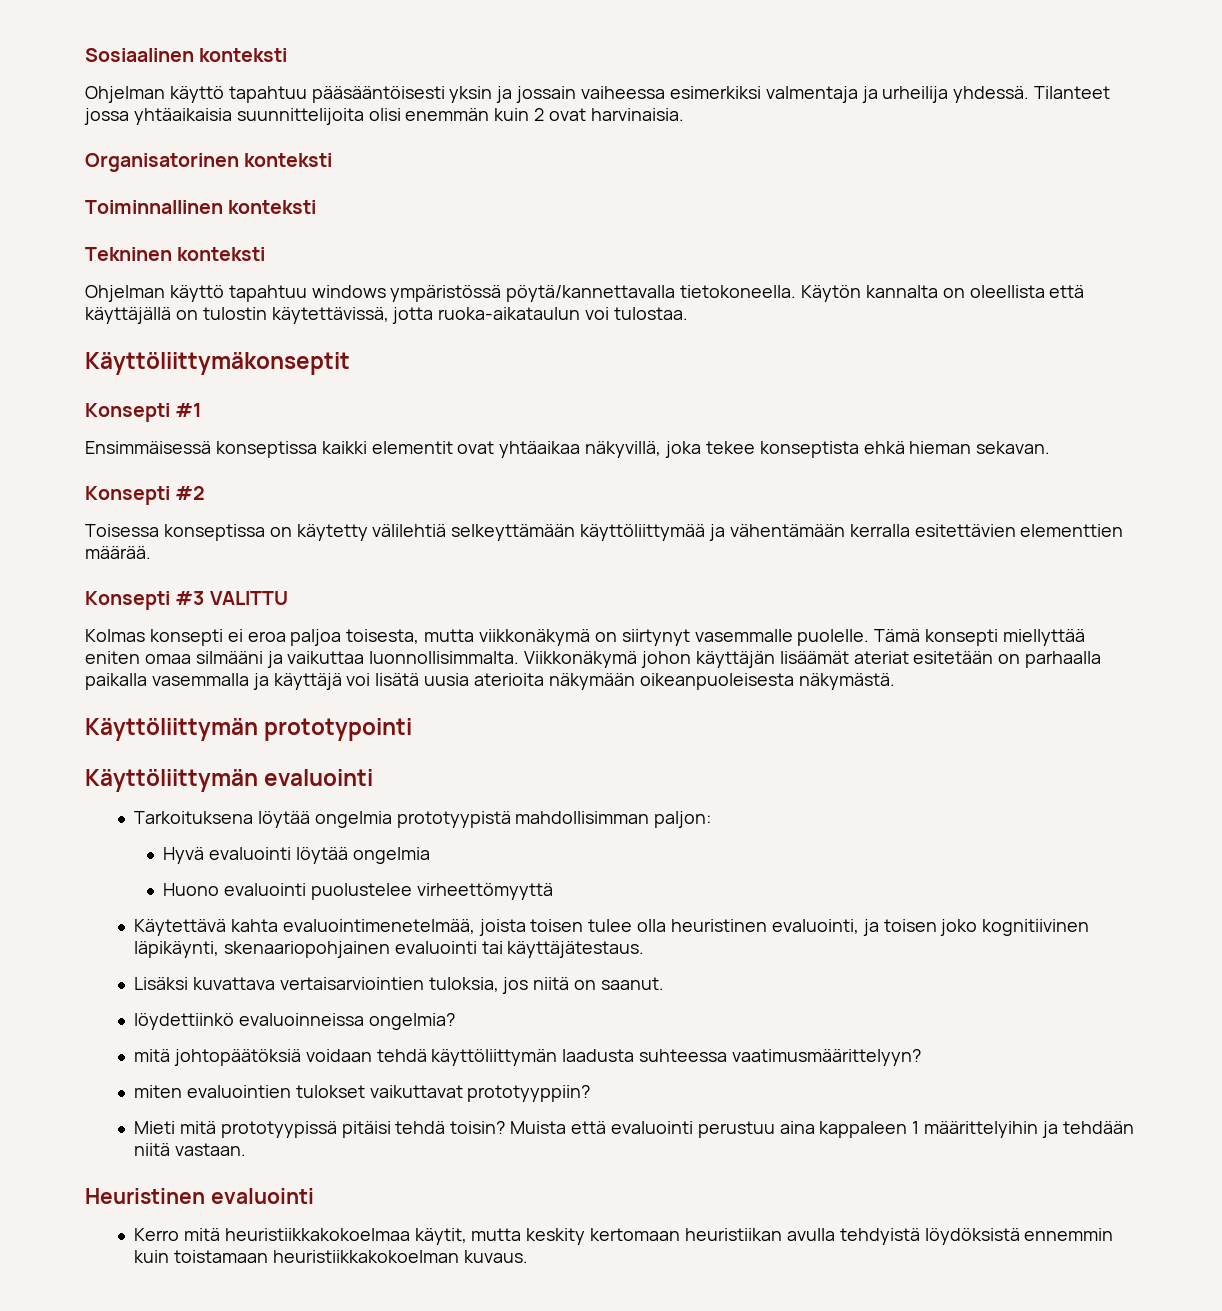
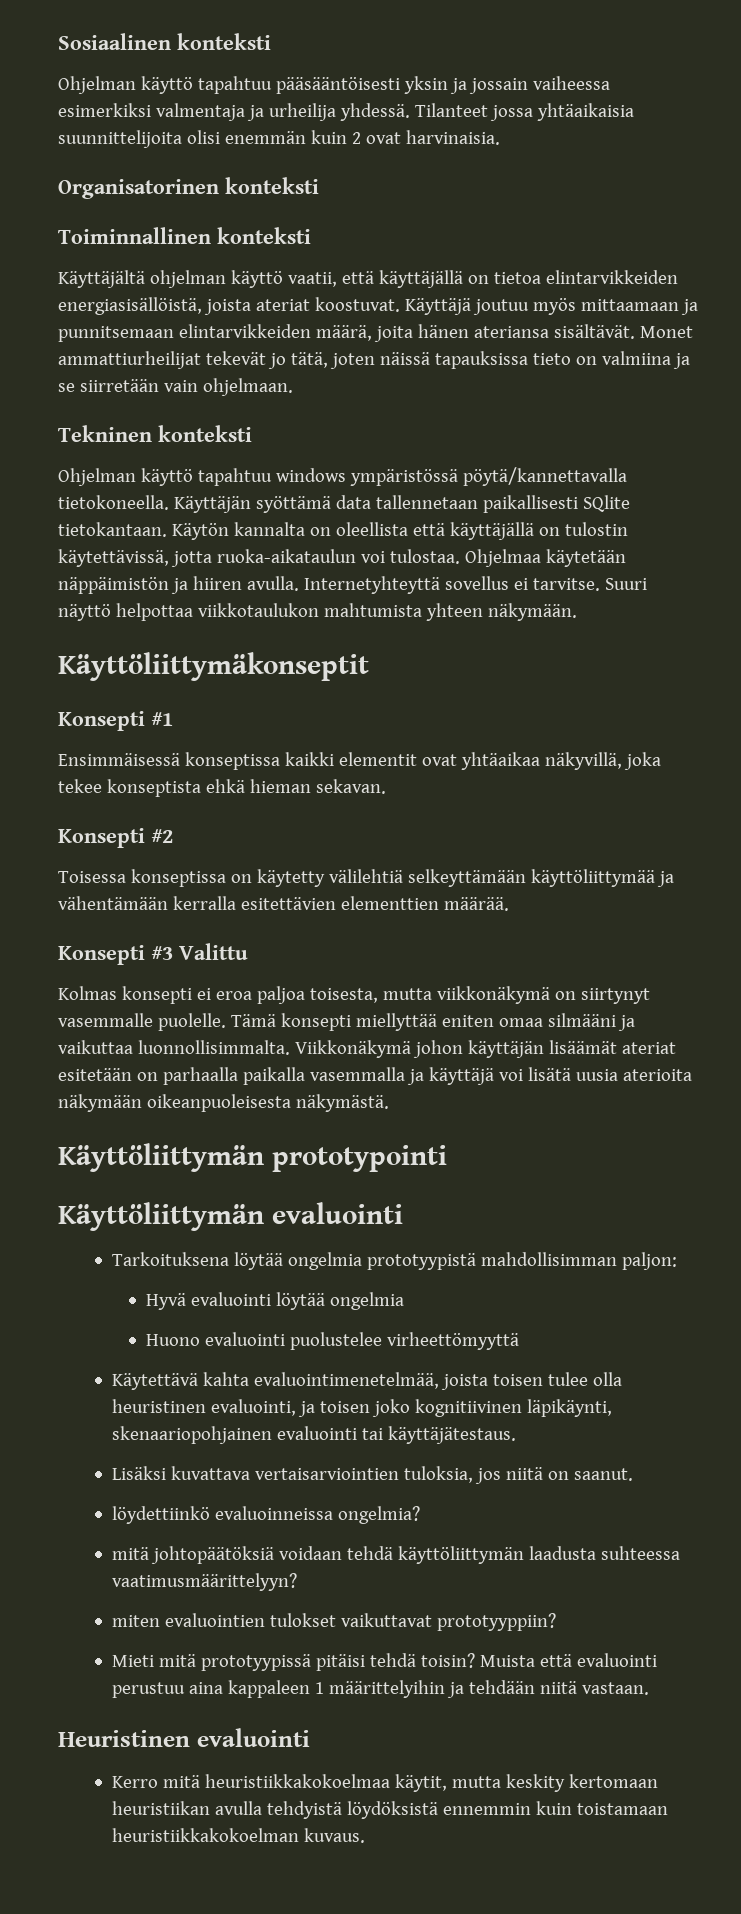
(317, 207) none -> [58,270,678,288] [58,297,698,315] [58,324,693,342] [58,351,690,369] [58,378,293,396] // Käyttäjältä ohjelman käyttö vaatii, että käyttäjällä on tietoa elintarvikkeiden energiasisällöistä, joista ateriat koostuvat. Käyttäjä joutuu myös mittaamaan ja punnitsemaan elintarvikkeiden määrä, joita hänen ateriansa sisältävät. Monet ammattiurheilijat tekevät jo tätä, joten näissä tapauksissa tieto on valmiina ja se siirretään vain ohjelmaan.
(797, 291) none -> [173,495,630,513] [58,522,167,537] Käyttäjän syöttämä data tallennetaan paikallisesti SQlite tietokantaan.
(689, 313) none -> [464,549,626,567] [58,576,647,594] [58,603,577,621] Ohjelmaa käytetään näppäimistön ja hiiren avulla. Internetyhteyttä sovellus ei tarvitse. Suuri näyttö helpottaa viikkotaulukon mahtumista yhteen näkymään.
[209,591,288,605] VALITTU -> [179,943,248,960] Valittu

